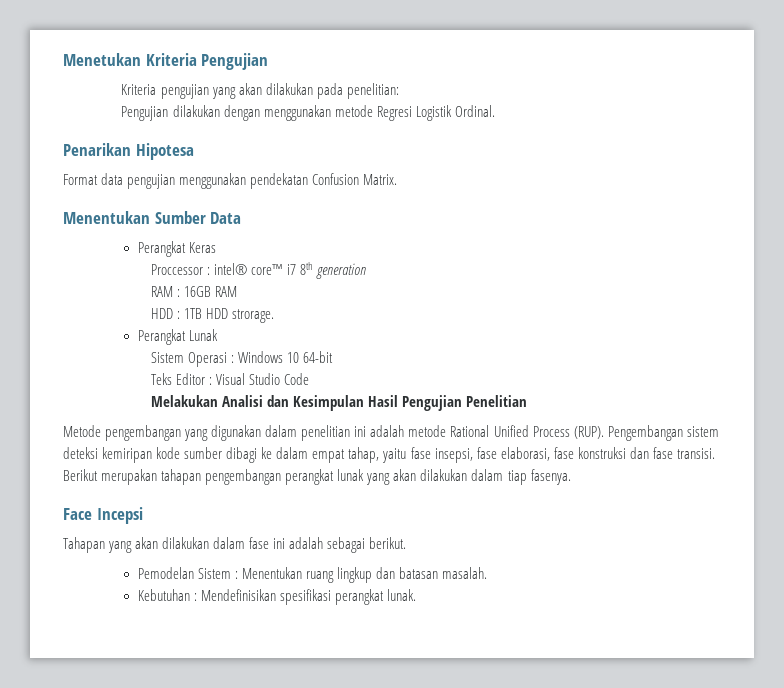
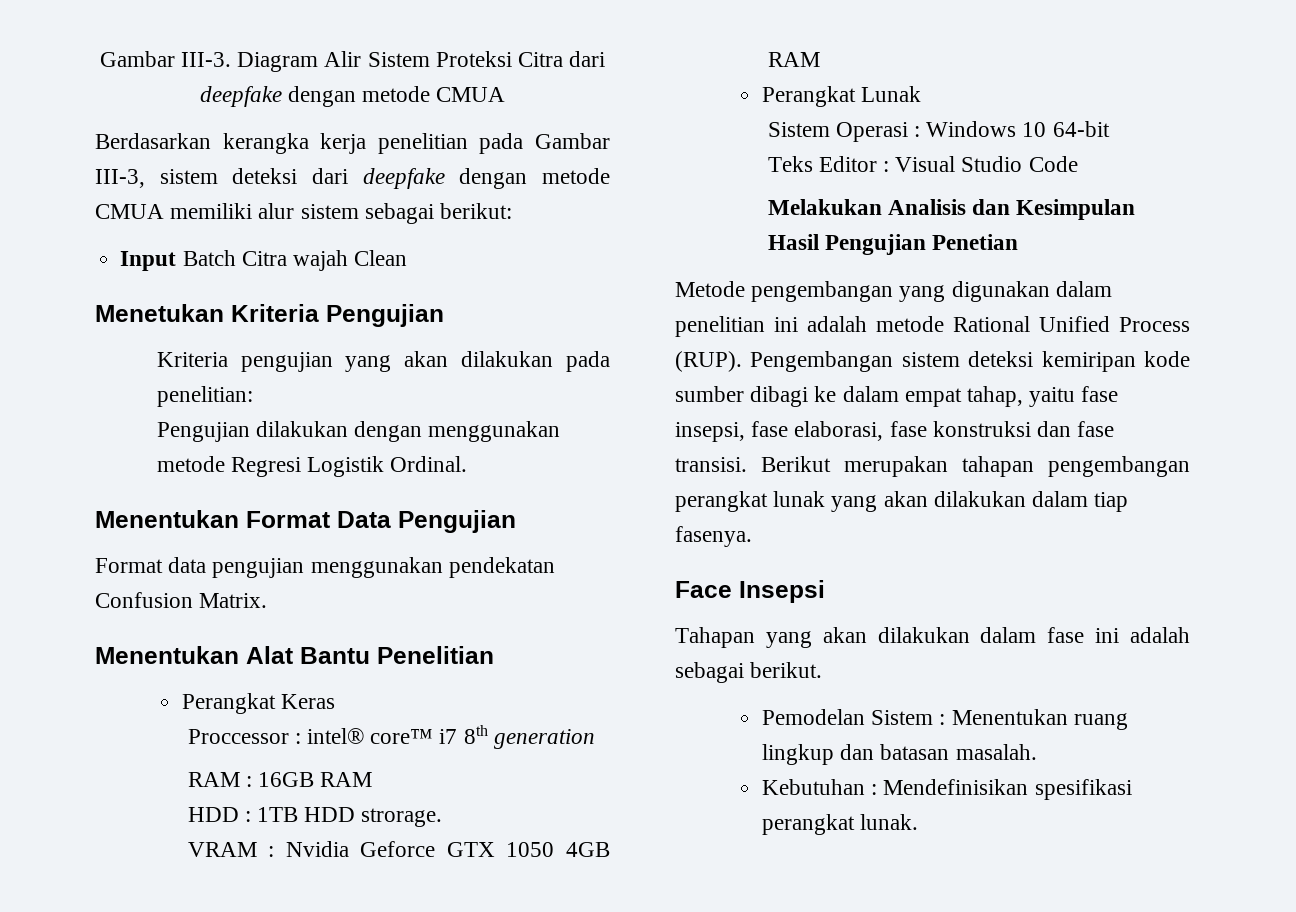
(63, 59) none -> [99,51,606,72] [199,86,506,107] [95,133,610,154] [95,168,610,189] [95,203,513,224] [120,250,408,271] Gambar III-3. Diagram Alir Sistem Proteksi Citra dari deepfake dengan metode CMUA // Berdasarkan kerangka kerja penelitian pada Gambar III-3, sistem deteksi dari deepfake dengan metode CMUA memiliki alur sistem sebagai berikut: // Input Batch Citra wajah Clean //
[63,143,194,160] Penarikan Hipotesa -> [95,510,516,533] Menentukan Format Data Pengujian
[154,211,242,224] Sumber Data -> [246,646,494,664] Alat Bantu Penelitian
(274, 316) none -> [187,841,611,857] [767,52,820,67] // VRAM : Nvidia Geforce GTX 1050 4GB RAM
[221,395,263,407] Analisi -> [887,199,966,215] Analisis
[466,395,528,407] Penelitian -> [931,234,1018,250] Penetian
[96,507,143,524] Incepsi -> [739,580,825,603] Insepsi

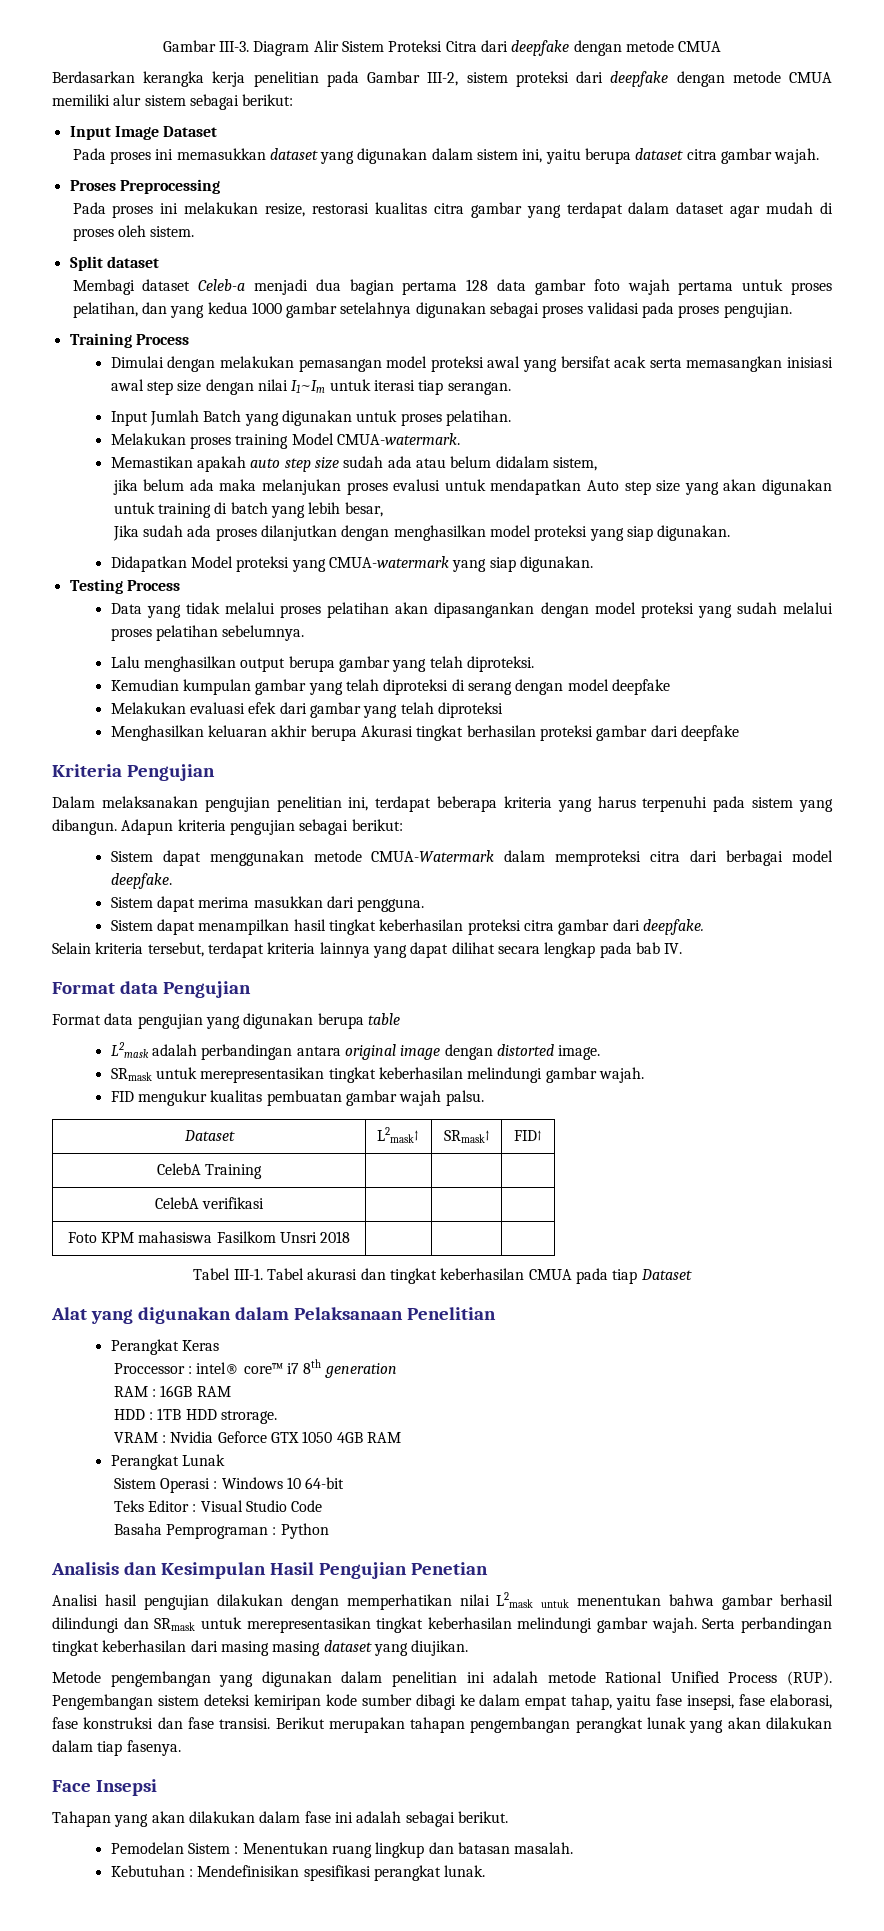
[95,168,298,188] III-3, sistem deteksi -> [427,71,569,87] III-2, sistem proteksi
[182,250,408,271] [95,304,444,327] [156,351,610,372] [156,386,253,407] [156,421,561,442] [156,456,468,477] [95,510,516,533] [95,557,555,578] [95,592,268,608] [95,646,370,664] Batch Citra wajah Clean // Menetukan Kriteria Pengujian // Kriteria pengujian yang akan dilakukan pada penelitian: // Pengujian dilakukan dengan menggunakan metode Regresi Logistik Ordinal. // Menentukan Format Data Pengujian // Format data pengujian menggunakan pendekatan Confusion Matrix. // Menentukan Alat Bantu -> [114,126,218,140] [72,148,820,164] [69,179,220,194] [72,202,834,218] [72,225,195,241] [69,256,159,271] [72,279,832,295] [72,302,792,318] [69,333,189,348] [110,356,833,372] [110,379,511,395] [110,410,511,426] [110,433,460,449] [110,456,597,472] [112,479,833,495] [113,502,383,518] [112,525,731,541] [110,556,593,572] [69,579,180,594] [110,602,833,618] [110,625,305,641] [110,656,534,672] [110,679,670,695] [110,702,503,718] [110,725,739,741] [52,764,215,781] [52,796,833,812] [52,819,403,835] [110,850,833,866] [110,873,172,889] [110,896,425,912] [110,919,704,935] [52,942,683,958] [52,981,251,998] [52,1013,400,1029] [110,1042,601,1060] [110,1067,644,1083] [110,1090,484,1106] [183,1130,235,1141] [376,1127,419,1143] [443,1130,490,1143] [514,1130,542,1141] [156,1163,263,1179] [154,1197,265,1209] [67,1231,351,1243] [193,1268,692,1284] [51,1307,403,1324] Image Dataset // Pada proses ini memasukkan dataset yang digunakan dalam sistem ini, yaitu berupa dataset citra gambar wajah. // Proses Preprocessing // Pada proses ini melakukan resize, restorasi kualitas citra gambar yang terdapat dalam dataset agar mudah di proses oleh sistem. // Split dataset // Membagi dataset Celeb-a menjadi dua bagian pertama 128 data gambar foto wajah pertama untuk proses pelatihan, dan yang kedua 1000 gambar setelahnya digunakan sebagai proses validasi pada proses pengujian. // Training Process // Dimulai dengan melakukan pemasangan model proteksi awal yang bersifat acak serta memasangkan inisiasi awal step size dengan nilai I1~Im untuk iterasi tiap serangan. // Input Jumlah Batch yang digunakan untuk proses pelatihan. // Melakukan proses training Model CMUA-watermark. // Memastikan apakah auto step size sudah ada atau belum didalam sistem, // jika belum ada maka melanjukan proses evalusi untuk mendapatkan Auto step size yang akan digunakan untuk training di batch yang lebih besar, // Jika sudah ada proses dilanjutkan dengan menghasilkan model proteksi yang siap digunakan. // Didapatkan Model proteksi yang CMUA-watermark yang siap digunakan. // Testing Process // Data yang tidak melalui proses pelatihan akan dipasangankan dengan model proteksi yang sudah melalui proses pelatihan sebelumnya. // Lalu menghasilkan output berupa gambar yang telah diproteksi. // Kemudian kumpulan gambar yang telah diproteksi di serang dengan model deepfake // Melakukan evaluasi efek dari gambar yang telah diproteksi // Menghasilkan keluaran akhir berupa Akurasi tingkat berhasilan proteksi gambar dari deepfake // Kriteria Pengujian // Dalam melaksanakan pengujian penelitian ini, terdapat beberapa kriteria yang harus terpenuhi pada sistem yang dibangun. Adapun kriteria pengujian sebagai berikut: // Sistem dapat menggunakan metode CMUA-Watermark dalam memproteksi citra dari berbagai model deepfake. // Sistem dapat merima masukkan dari pengguna. // Sistem dapat menampilkan hasil tingkat keberhasilan proteksi citra gambar dari deepfake. // Selain kriteria tersebut, terdapat kriteria lainnya yang dapat dilihat secara lengkap pada bab IV. // Format data Pengujian // Format data pengujian yang digunakan berupa table // L2mask adalah perbandingan antara original image dengan distorted image. // SRmask untuk merepresentasikan tingkat keberhasilan melindungi gambar wajah. // FID mengukur kualitas pembuatan gambar wajah palsu. // Dataset | L2mask↑ | SRmask↑ | FID↑ // CelebA Training | | | // CelebA verifikasi | | | // Foto KPM mahasiswa Fasilkom Unsri 2018 | | | // Tabel III-1. Tabel akurasi dan tingkat keberhasilan CMUA pada tiap Dataset // Alat yang digunakan dalam Pelaksanaan
[767,199,882,215] Melakukan -> [113,1523,329,1539] Basaha Pemprograman : Python //
(1018, 242) none -> [52,1592,833,1610] [52,1617,832,1633] [52,1640,469,1656] // Analisi hasil pengujian dilakukan dengan memperhatikan nilai L2mask untuk menentukan bahwa gambar berhasil dilindungi dan SRmask untuk merepresentasikan tingkat keberhasilan melindungi gambar wajah. Serta perbandingan tingkat keberhasilan dari masing masing dataset yang diujikan.

